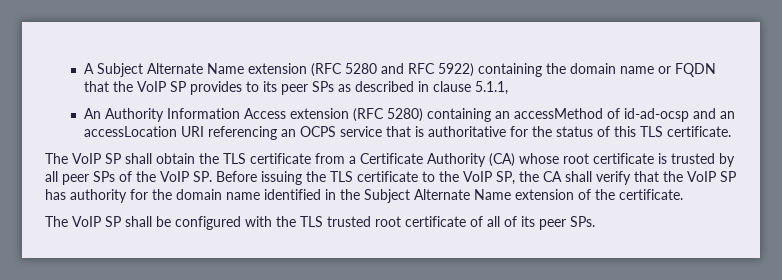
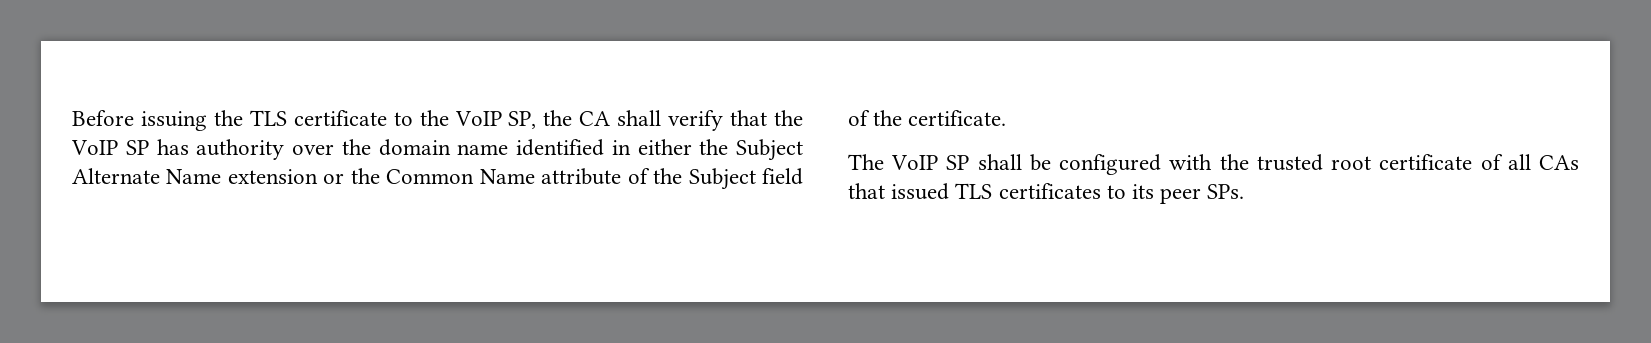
[83,63,716,77] [83,81,508,95] [83,108,735,122] [83,126,731,140] [45,153,735,167] [45,171,212,185] A Subject Alternate Name extension (RFC 5280 and RFC 5922) containing the domain name or FQDN that the VoIP SP provides to its peer SPs as described in clause 5.1.1, // An Authority Information Access extension (RFC 5280) containing an accessMethod of id-ad-ocsp and an accessLocation URI referencing an OCPS service that is authoritative for the status of this TLS certificate. // The VoIP SP shall obtain the TLS certificate from a Certificate Authority (CA) whose root certificate is trusted by all peer SPs of the VoIP SP. -> (72, 118) none
[130,189,148,200] for -> [292,144,334,155] over
(336, 194) none -> [637,139,692,155] either
(574, 194) none -> [323,168,803,190] or the Common Name attribute of the Subject field
[300,216,323,227] TLS -> (1249, 162) none
[504,216,517,227] of -> [1539,155,1580,170] [848,183,1126,200] CAs that issued TLS certificates to

